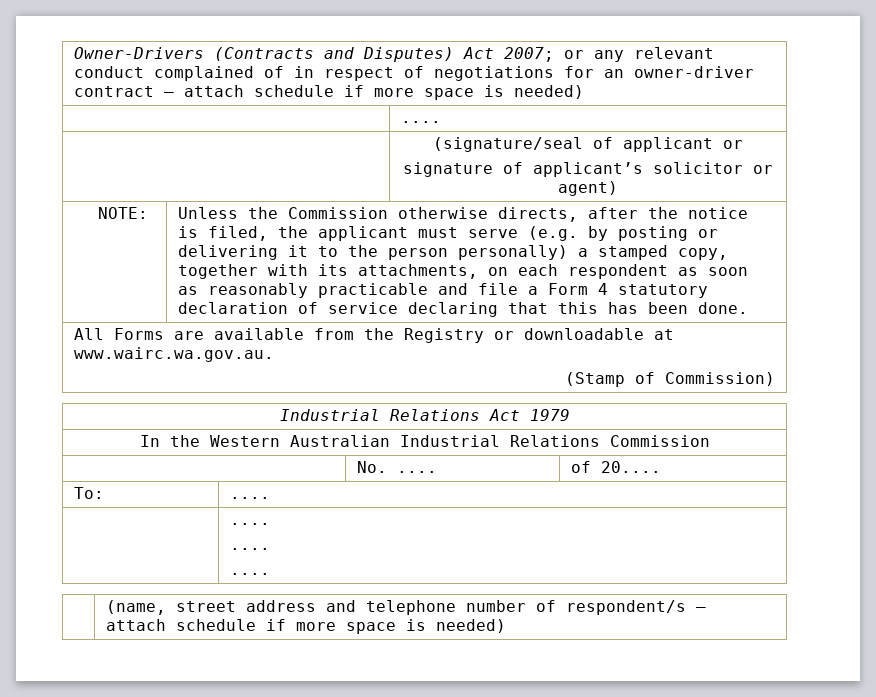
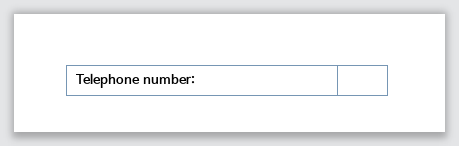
[74,47,715,62] [74,66,755,81] [74,85,585,100] [401,121,442,123] [433,137,744,152] [403,162,774,177] [558,181,618,196] [98,207,149,219] [178,207,749,222] [178,226,719,241] [178,245,729,260] [178,264,749,279] [178,283,709,298] [178,302,749,317] [74,328,675,343] [74,347,275,362] [564,372,775,387] [279,409,570,421] [139,435,710,447] [357,461,438,473] [571,461,662,473] [74,487,105,499] [230,497,271,499] [230,523,271,525] [230,548,271,550] [230,573,271,575] [106,600,707,615] [106,619,507,634] Owner-Drivers (Contracts and Disputes) Act 2007; or any relevant conduct complained of in respect of negotiations for an owner-driver contract — attach schedule if more space is needed) // | .... // | (signature/seal of applicant or // signature of applicant’s solicitor or agent) // NOTE: | Unless the Commission otherwise directs, after the notice is filed, the applicant must serve (e.g. by posting or delivering it to the person personally) a stamped copy, together with its attachments, on each respondent as soon as reasonably practicable and file a Form 4 statutory declaration of service declaring that this has been done. // All Forms are available from the Registry or downloadable at www.wairc.wa.gov.au. // (Stamp of Commission) // Industrial Relations Act 1979 // In the Western Australian Industrial Relations Commission // | No. .... | of 20.... // To: | .... // | .... // .... // .... // | (name, street address and telephone number of respondent/s — attach schedule if more space is needed) -> [75,73,196,88] Telephone number: |

